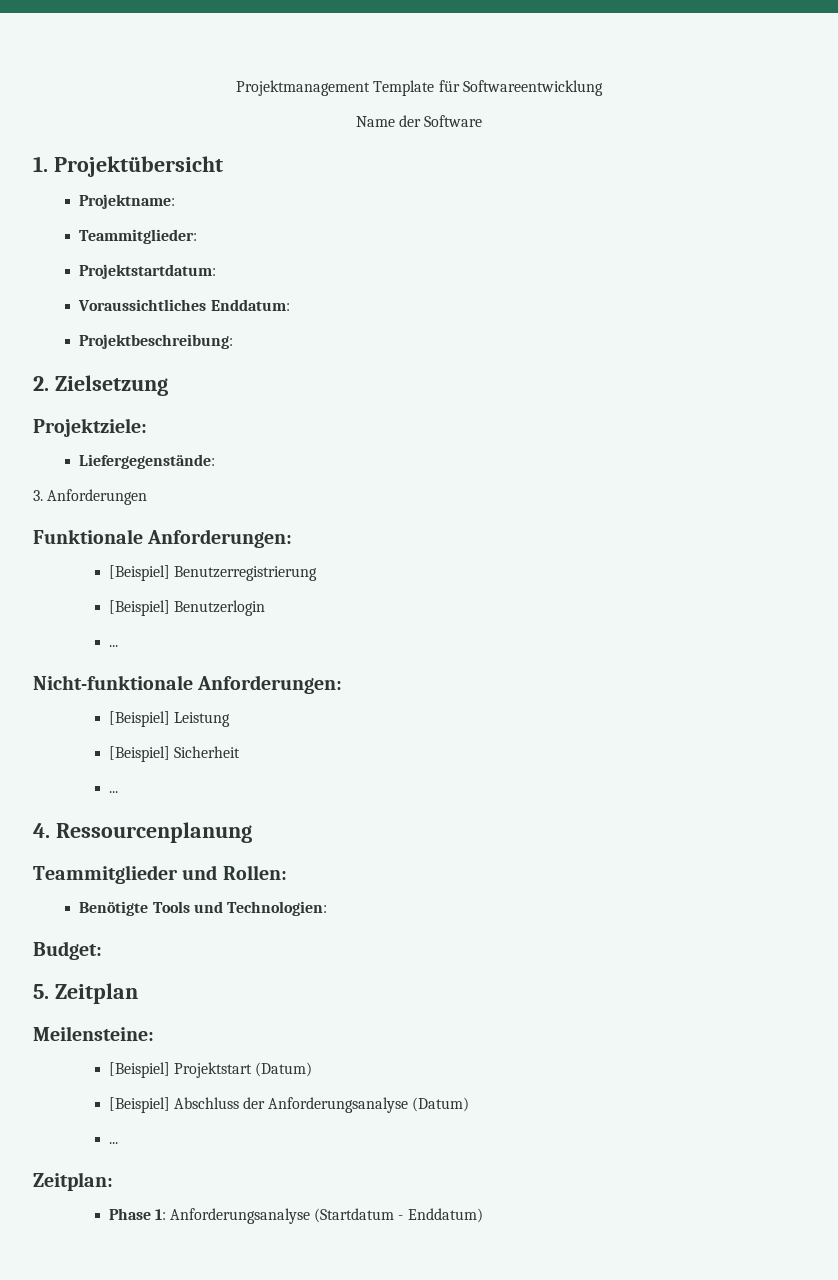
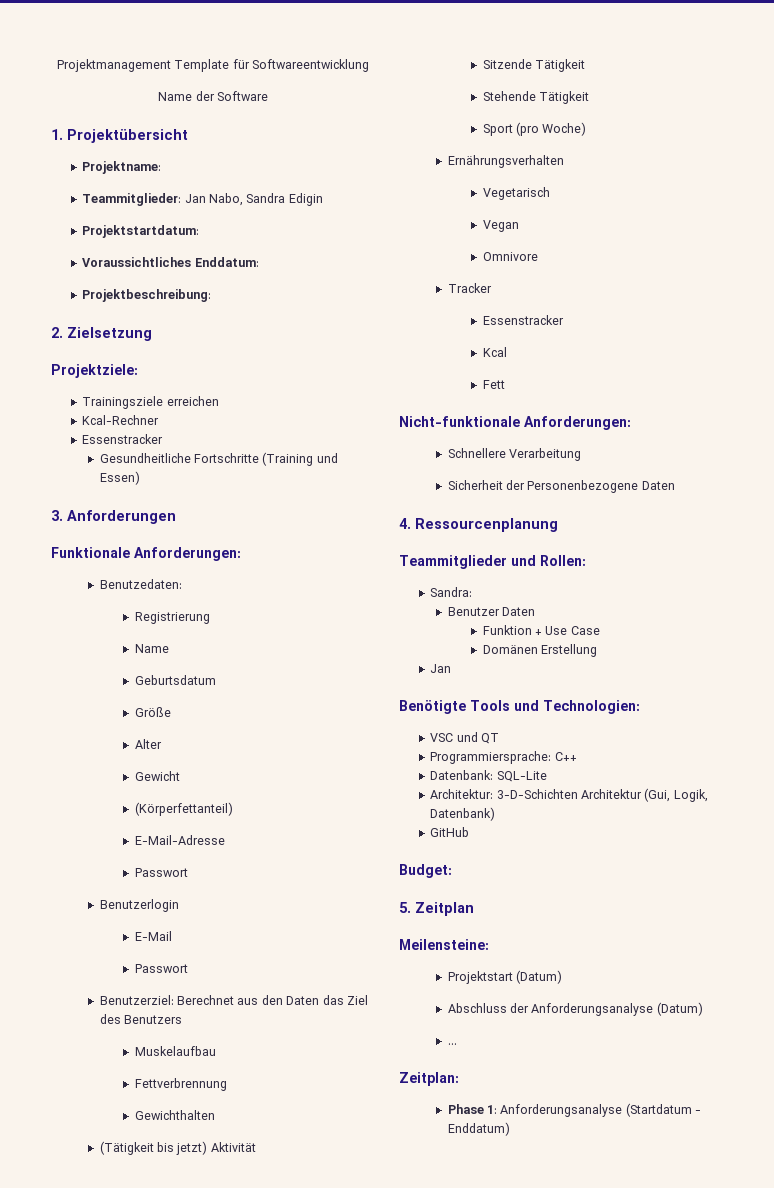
(198, 236) none -> [184,193,323,206] Jan Nabo, Sandra Edigin
[79,454,216,469] [33,489,148,505] [33,529,293,548] [108,565,317,581] [108,600,265,616] [108,645,118,647] [33,675,343,694] [108,711,230,727] [108,746,240,762] [108,791,118,793] Liefergegenstände: // 3. Anforderungen // Funktionale Anforderungen: // [Beispiel] Benutzerregistrierung // [Beispiel] Benutzerlogin // ... // Nicht-funktionale Anforderungen: // [Beispiel] Leistung // [Beispiel] Sicherheit // ... -> [82,396,219,409] [82,415,160,425] [82,434,164,444] [99,452,338,466] [99,471,140,485] [51,510,176,524] [51,547,241,561] [99,579,182,589] [134,612,210,624] [134,644,169,653] [134,675,216,685] [134,707,171,717] [134,739,162,749] [134,771,180,781] [134,802,233,816] [134,835,225,845] [134,868,188,877] [99,899,179,912] [134,931,172,941] [134,964,188,973] [99,995,368,1005] [99,1014,183,1024] [134,1046,216,1056] [134,1078,227,1091] [134,1110,215,1120] [99,1141,256,1155] [482,59,585,72] [482,91,589,104] [482,122,587,136] [447,155,564,168] [482,187,550,200] [482,220,519,232] [482,252,538,261] [447,283,492,293] [482,315,564,325] [482,347,507,357] [482,380,505,389] [399,416,631,430] [447,448,582,461] [447,480,675,493] Trainingsziele erreichen // Kcal-Rechner // Essenstracker // Gesundheitliche Fortschritte (Training und Essen) // 3. Anforderungen // Funktionale Anforderungen: // Benutzedaten: // Registrierung // Name // Geburtsdatum // Größe // Alter // Gewicht // (Körperfettanteil) // E-Mail-Adresse // Passwort // Benutzerlogin // E-Mail // Passwort // Benutzerziel: Berechnet aus den Daten das Ziel des Benutzers // Muskelaufbau // Fettverbrennung // Gewichthalten // (Tätigkeit bis jetzt) Aktivität // Sitzende Tätigkeit // Stehende Tätigkeit // Sport (pro Woche) // Ernährungsverhalten // Vegetarisch // Vegan // Omnivore // Tracker // Essenstracker // Kcal // Fett // Nicht-funktionale Anforderungen: // Schnellere Verarbeitung // Sicherheit der Personenbezogene Daten
[79,901,327,916] Benötigte Tools und Technologien: -> [430,587,473,597] [447,607,536,616] [482,625,600,635] [482,644,597,657] [430,664,452,673] [399,700,640,714] [430,732,499,744] [430,751,577,764] [430,770,547,782] [430,788,708,802] [430,807,496,821] [430,827,470,837] Sandra: // Benutzer Daten // Funktion + Use Case // Domänen Erstellung // Jan // Benötigte Tools und Technologien: // VSC und QT // Programmiersprache: C++ // Datenbank: SQL-Lite // Architektur: 3-D-Schichten Architektur (Gui, Logik, Datenbank) // GitHub
[108,1062,170,1078] [Beispiel] -> (489, 944) none
[108,1097,170,1113] [Beispiel] -> (563, 977) none

